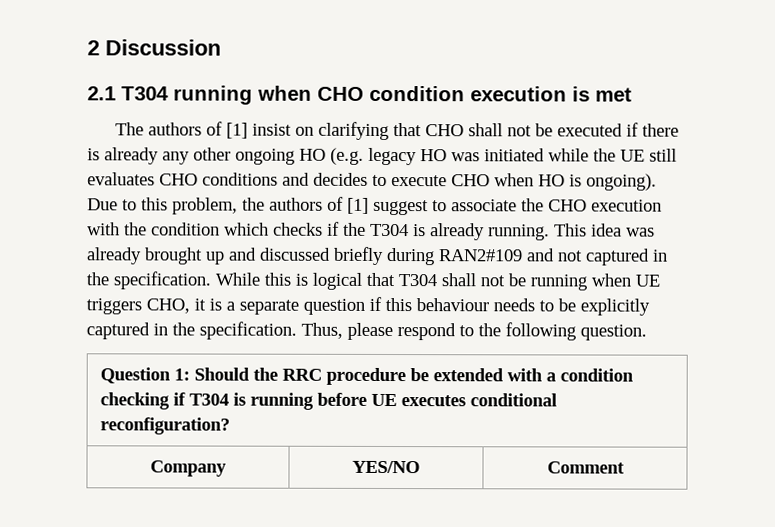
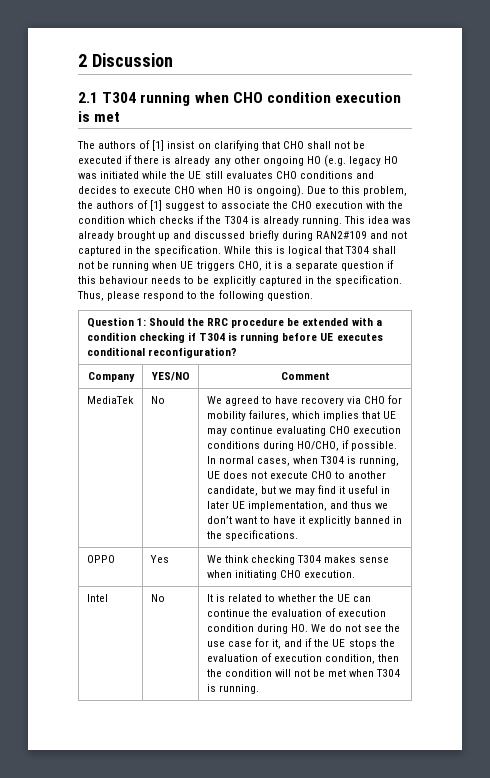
(625, 467) none -> [86,396,134,404] [150,396,165,404] [206,395,403,406] [206,410,397,421] [206,426,402,436] [206,440,398,451] [206,456,400,466] [206,471,387,479] [206,485,391,496] [206,501,389,511] [206,516,403,526] [206,530,298,541] [86,555,115,563] [149,555,169,563] [206,555,390,565] [206,570,355,580] [86,594,108,602] [150,594,165,602] [206,594,372,602] [206,608,387,617] [206,624,401,634] [206,638,395,649] [206,653,400,664] [206,669,401,677] [206,684,259,694] // MediaTek | No | We agreed to have recovery via CHO for mobility failures, which implies that UE may continue evaluating CHO execution conditions during HO/CHO, if possible. In normal cases, when T304 is running, UE does not execute CHO to another candidate, but we may find it useful in later UE implementation, and thus we don’t want to have it explicitly banned in the specifications. // OPPO | Yes | We think checking T304 makes sense when initiating CHO execution. // Intel | No | It is related to whether the UE can continue the evaluation of execution condition during HO. We do not see the use case for it, and if the UE stops the evaluation of execution condition, then the condition will not be met when T304 is running.

